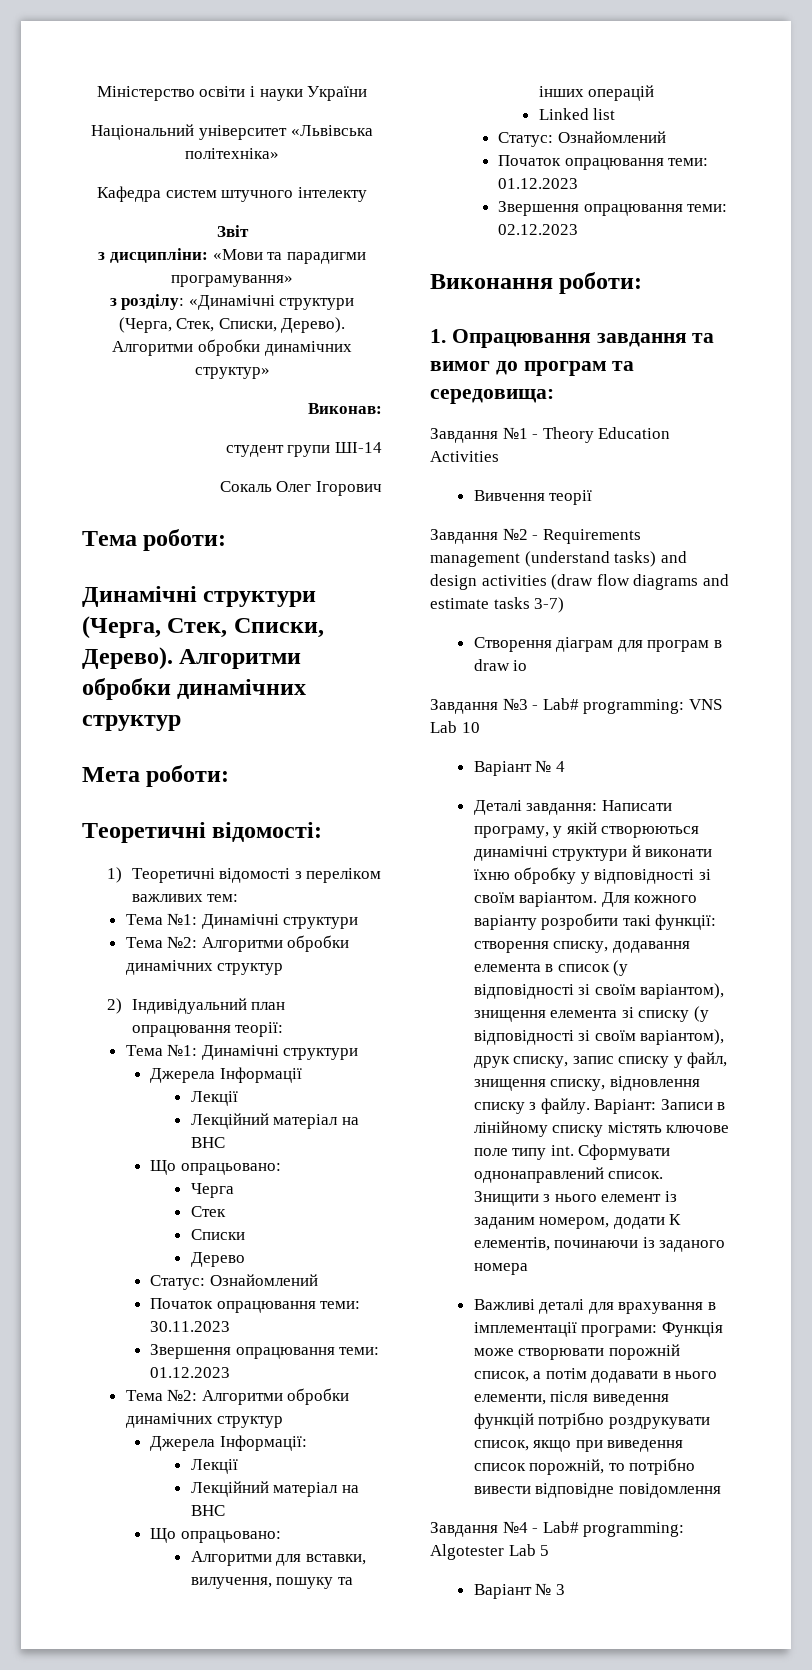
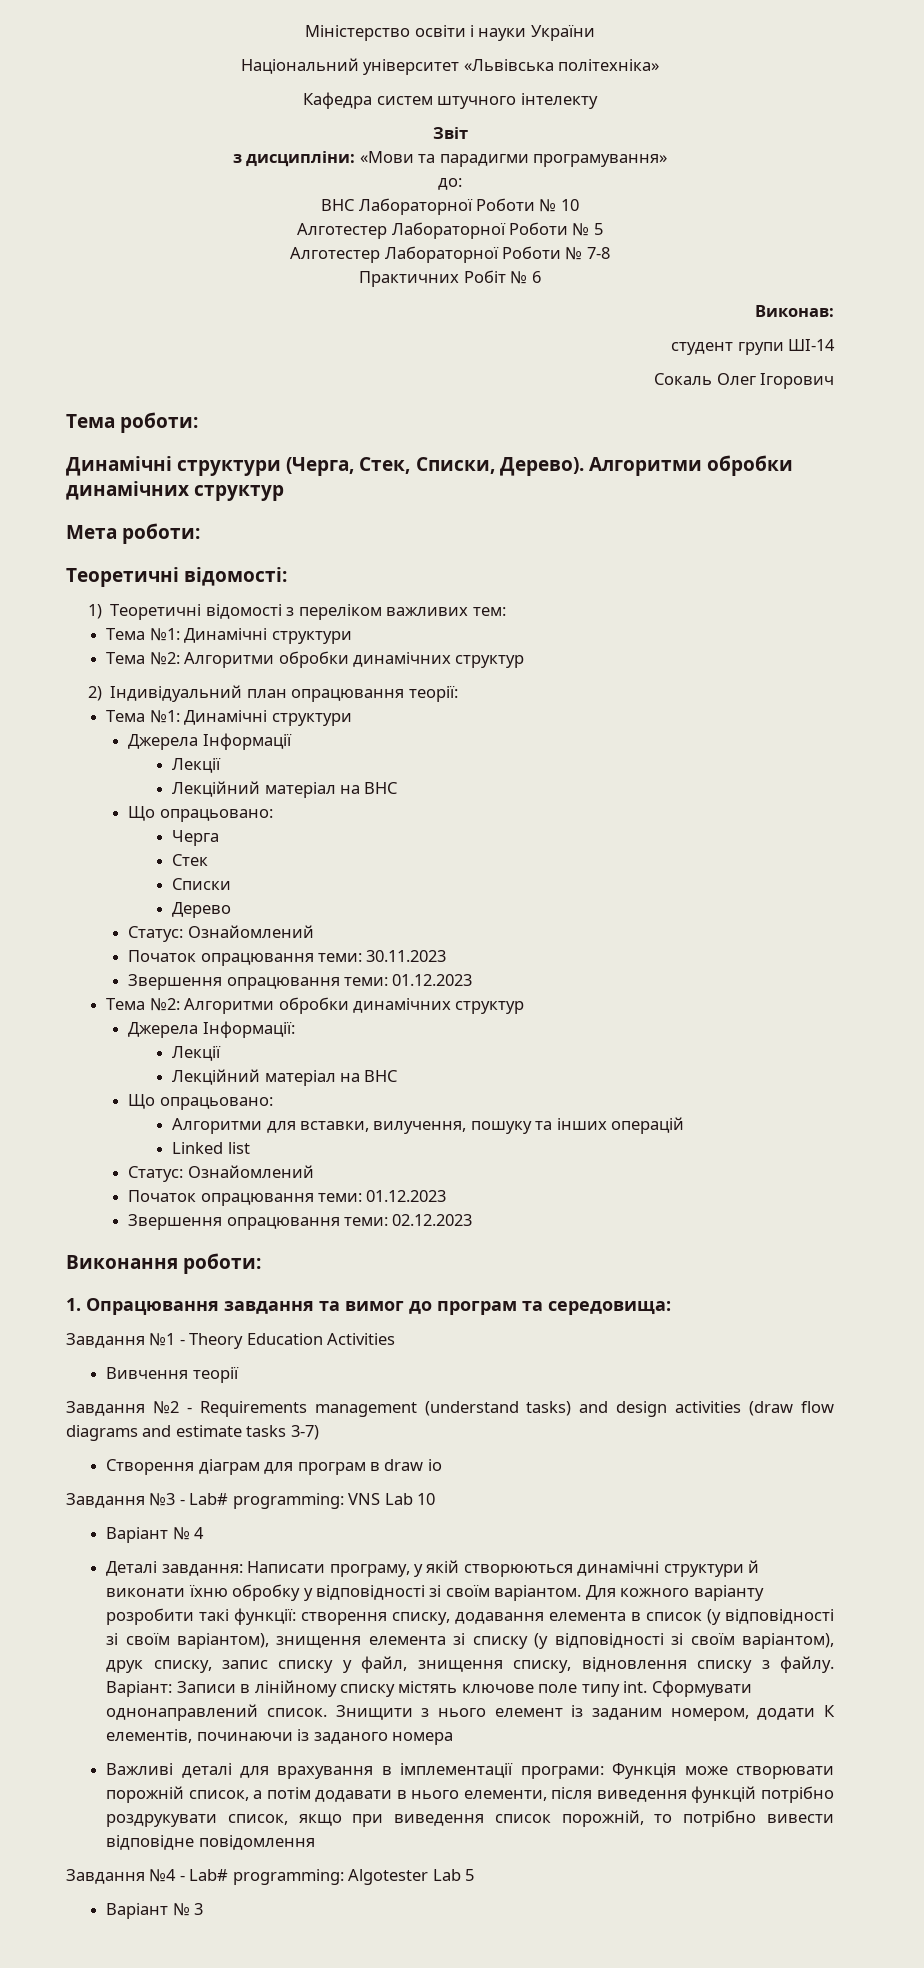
[109,294,355,310] [118,317,346,333] [112,339,352,356] [194,367,270,379] з розділу: «Динамічні структури (Черга, Стек, Списки, Дерево). Алгоритми обробки динамічних структур» -> [438,178,462,190] [321,198,579,215] [297,222,603,239] [290,246,610,263] [359,270,541,287] до: // ВНС Лабораторної Роботи № 10 // Алготестер Лабораторної Роботи № 5 // Алготестер Лабораторної Роботи № 7-8 // Практичних Робіт № 6

